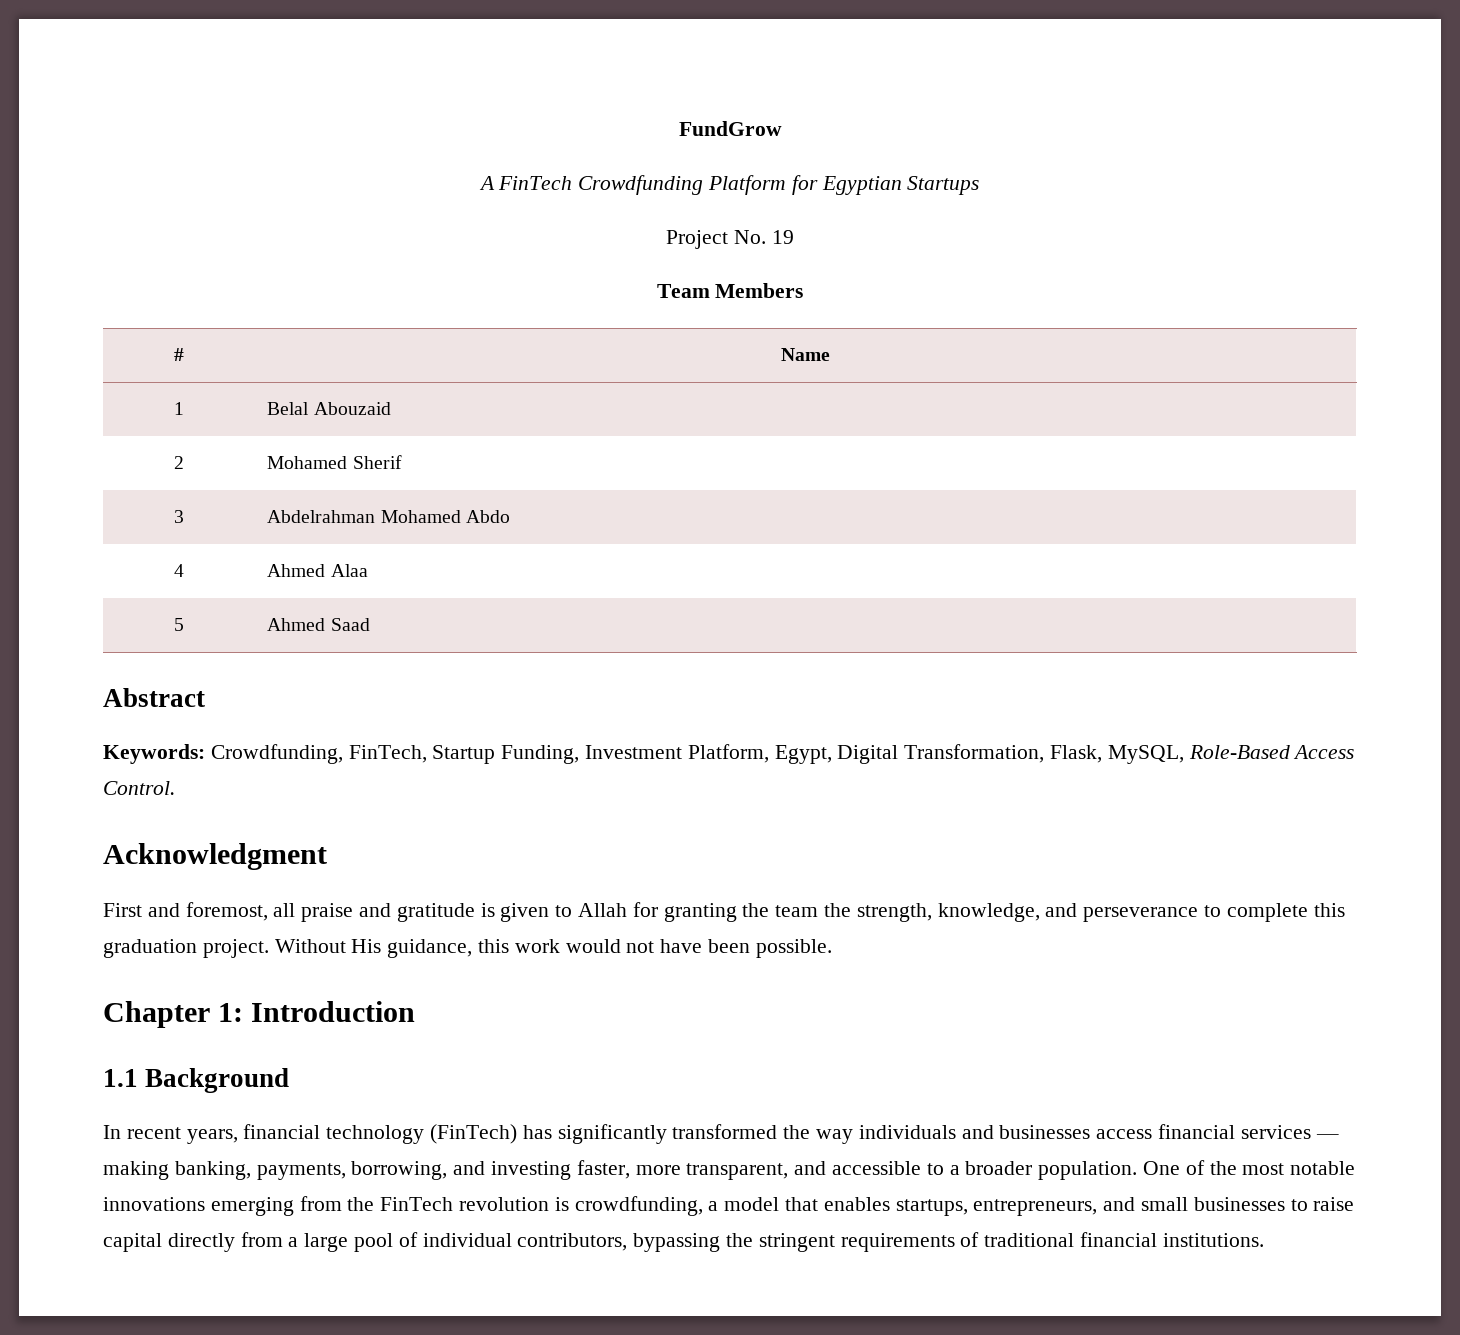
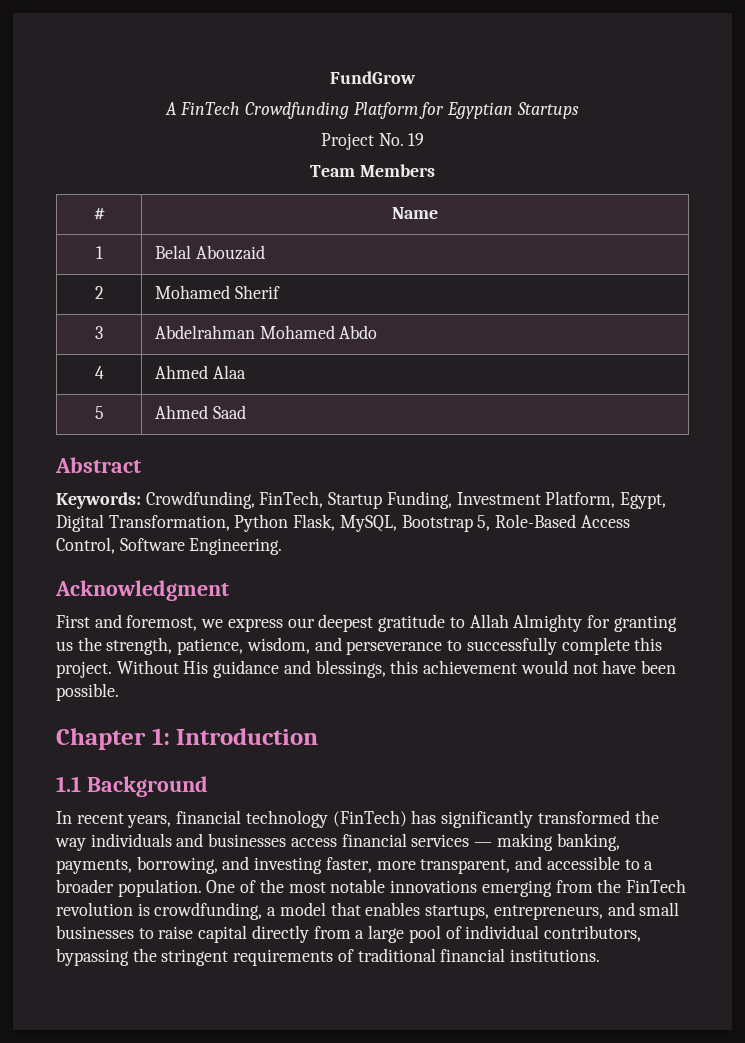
(1045, 753) none -> [234,514,289,532] Python
[1188,745,1355,759] [103,781,175,795] [103,843,327,870] [103,902,550,922] Role-Based Access Control. // Acknowledgment // First and foremost, all praise and gratitude is given -> [401,514,630,532] [56,537,283,555] [55,580,229,601] [56,614,446,632] Bootstrap 5, Role-Based Access Control, Software Engineering. // Acknowledgment // First and foremost, we express our deepest gratitude
(628, 910) none -> [513,614,583,632] Almighty
[742,903,1040,922] the team the strength, knowledge, -> [56,637,310,655] us the strength, patience, wisdom,
(1222, 911) none -> [466,637,557,655] successfully
[103,939,197,958] graduation -> (663, 644) none
[387,939,560,958] guidance, this work -> [213,660,518,678] guidance and blessings, this achievement

